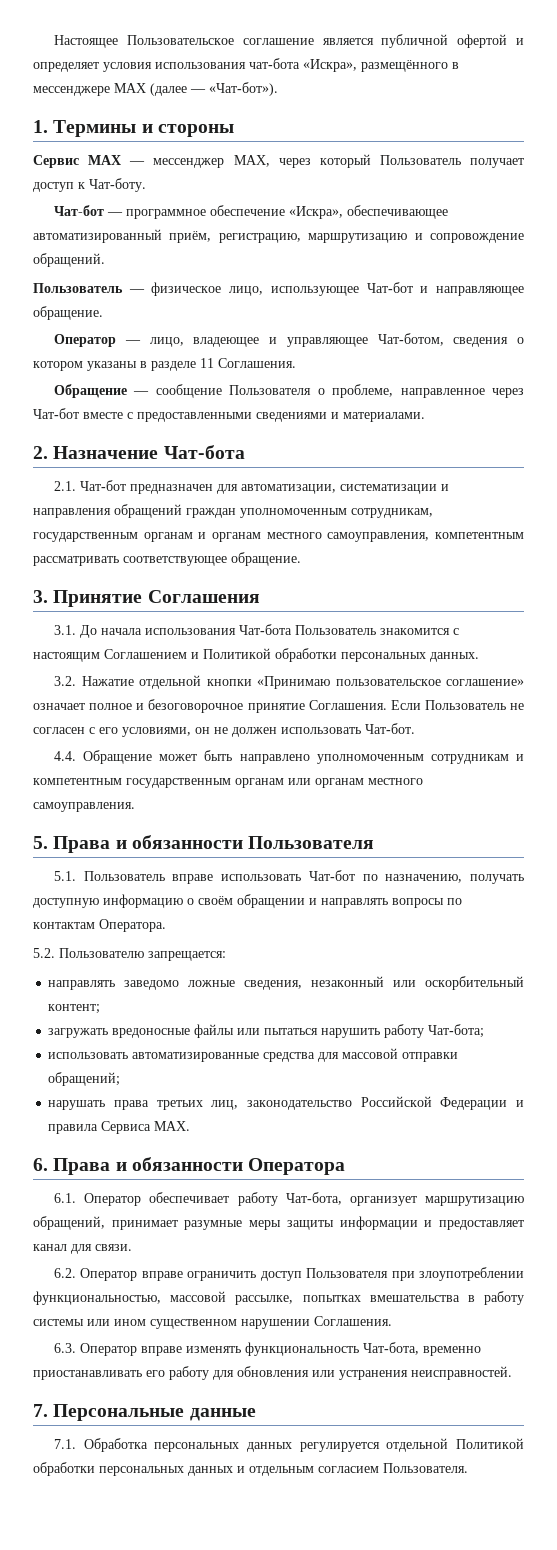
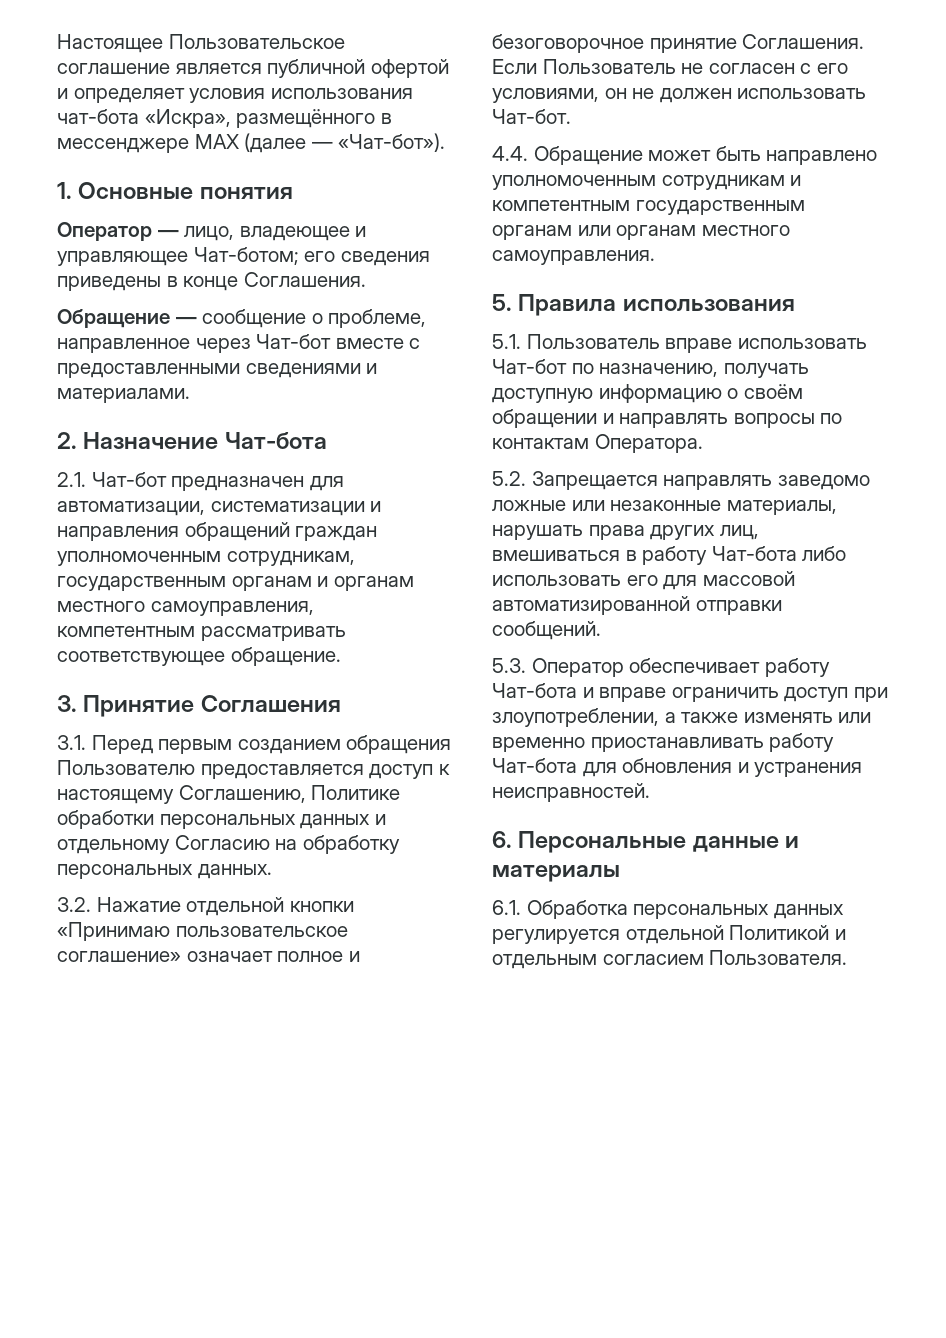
[53,120,234,137] [33,154,524,168] [33,178,146,192] [54,205,449,219] [33,229,524,243] [33,253,105,267] [33,282,524,296] [33,306,103,320] Термины и стороны // Сервис MAX — мессенджер MAX, через который Пользователь получает доступ к Чат-боту. // Чат-бот — программное обеспечение «Искра», обеспечивающее автоматизированный приём, регистрацию, маршрутизацию и сопровождение обращений. // Пользователь — физическое лицо, использующее Чат-бот и направляющее обращение. -> [78,182,293,199] Основные понятия
[377,333,524,347] [33,358,214,371] Чат-ботом, сведения о котором указаны в разделе 11 -> [193,247,430,266] [57,276,239,291] Чат-ботом; его сведения приведены в конце
[229,385,312,395] Пользователя -> (307, 318) none
[80,624,460,638] [33,648,337,662] До начала использования Чат-бота Пользователь знакомится с настоящим Соглашением и Политикой обработки -> [91,735,452,754] [57,760,450,779] [57,785,401,804] [57,810,386,829] [57,835,400,854] Перед первым созданием обращения Пользователю предоставляется доступ к настоящему Соглашению, Политике обработки персональных данных и отдельному Согласию на обработку
[53,835,375,853] Права и обязанности Пользователя -> [518,294,795,316] Правила использования
[59,948,226,961] Пользователю запрещается: // -> [531,471,658,490] Запрещается
[244,976,524,990] [48,1004,101,1014] [48,1024,485,1038] [48,1048,459,1062] [48,1072,121,1086] [48,1096,524,1110] [48,1121,191,1134] [33,1157,346,1175] [54,1192,524,1206] [33,1216,524,1230] [33,1244,132,1254] [54,1267,524,1281] [33,1291,524,1305] [33,1316,392,1329] [54,1342,482,1356] [33,1366,209,1380] сведения, незаконный или оскорбительный контент; // загружать вредоносные файлы или пытаться нарушить работу Чат-бота; // использовать автоматизированные средства для массовой отправки обращений; // нарушать права третьих лиц, законодательство Российской Федерации и правила Сервиса MAX. // 6. Права и обязанности Оператора // 6.1. Оператор обеспечивает работу Чат-бота, организует маршрутизацию обращений, принимает разумные меры защиты информации и предоставляет канал для связи. // 6.2. Оператор вправе ограничить доступ Пользователя при злоупотреблении функциональностью, массовой рассылке, попытках вмешательства в работу системы или ином существенном нарушении Соглашения. // 6.3. Оператор вправе изменять функциональность Чат-бота, временно приостанавливать его работу -> [571,500,837,515] [492,525,759,540] [492,546,847,565] [492,571,795,590] [492,596,782,615] [492,621,601,640] [492,658,830,677] [492,683,888,702] [492,708,872,727] [492,733,835,752] [492,758,577,773] или незаконные материалы, нарушать права других лиц, вмешиваться в работу Чат-бота либо использовать его для массовой автоматизированной отправки сообщений. // 5.3. Оператор обеспечивает работу Чат-бота и вправе ограничить доступ при злоупотреблении, а также изменять или временно приостанавливать работу Чат-бота
[312,1370,335,1377] или -> [737,762,749,773] и
[33,1404,48,1417] 7. -> [492,831,512,848] 6.
[54,1439,77,1449] // 7.1. -> [785,836,800,848] [492,865,620,882] [492,900,521,915] и материалы // 6.1.
[33,1462,233,1476] обработки персональных данных -> (830, 932) none

